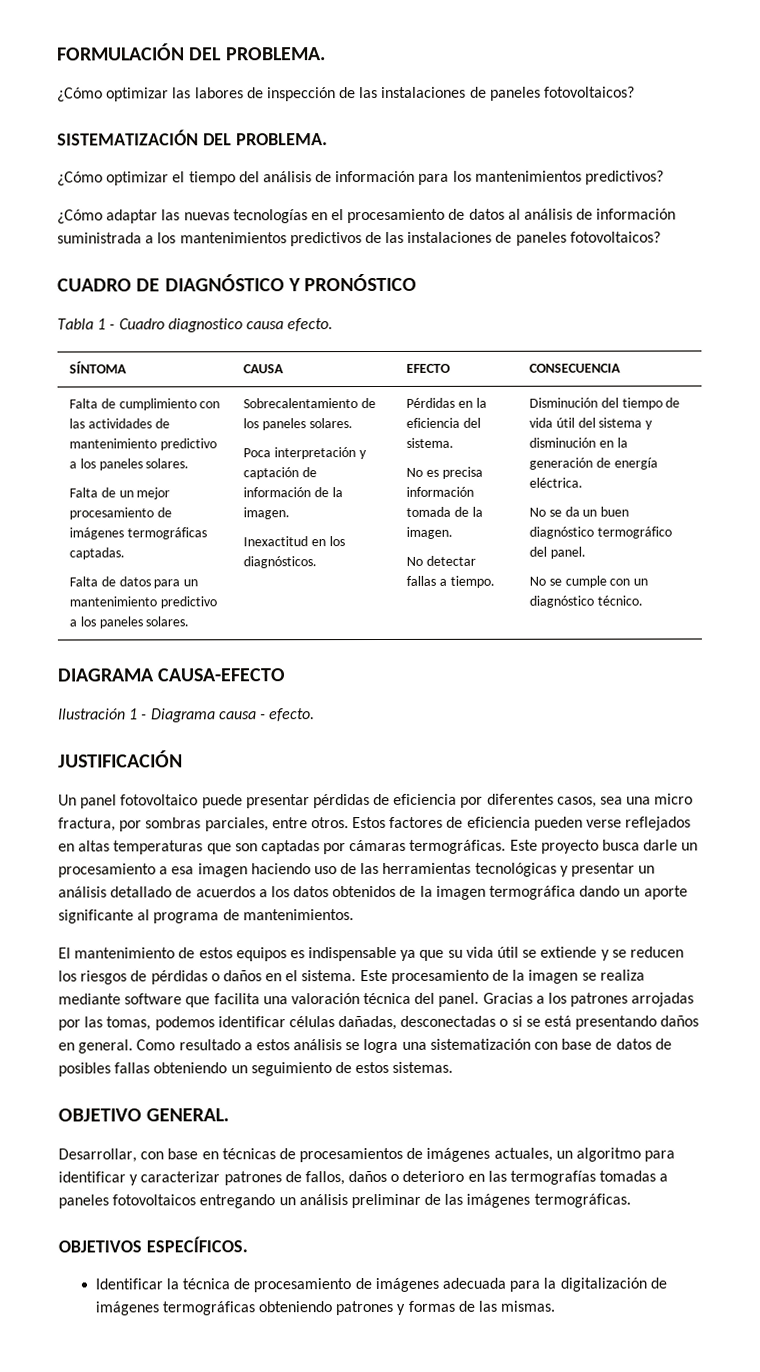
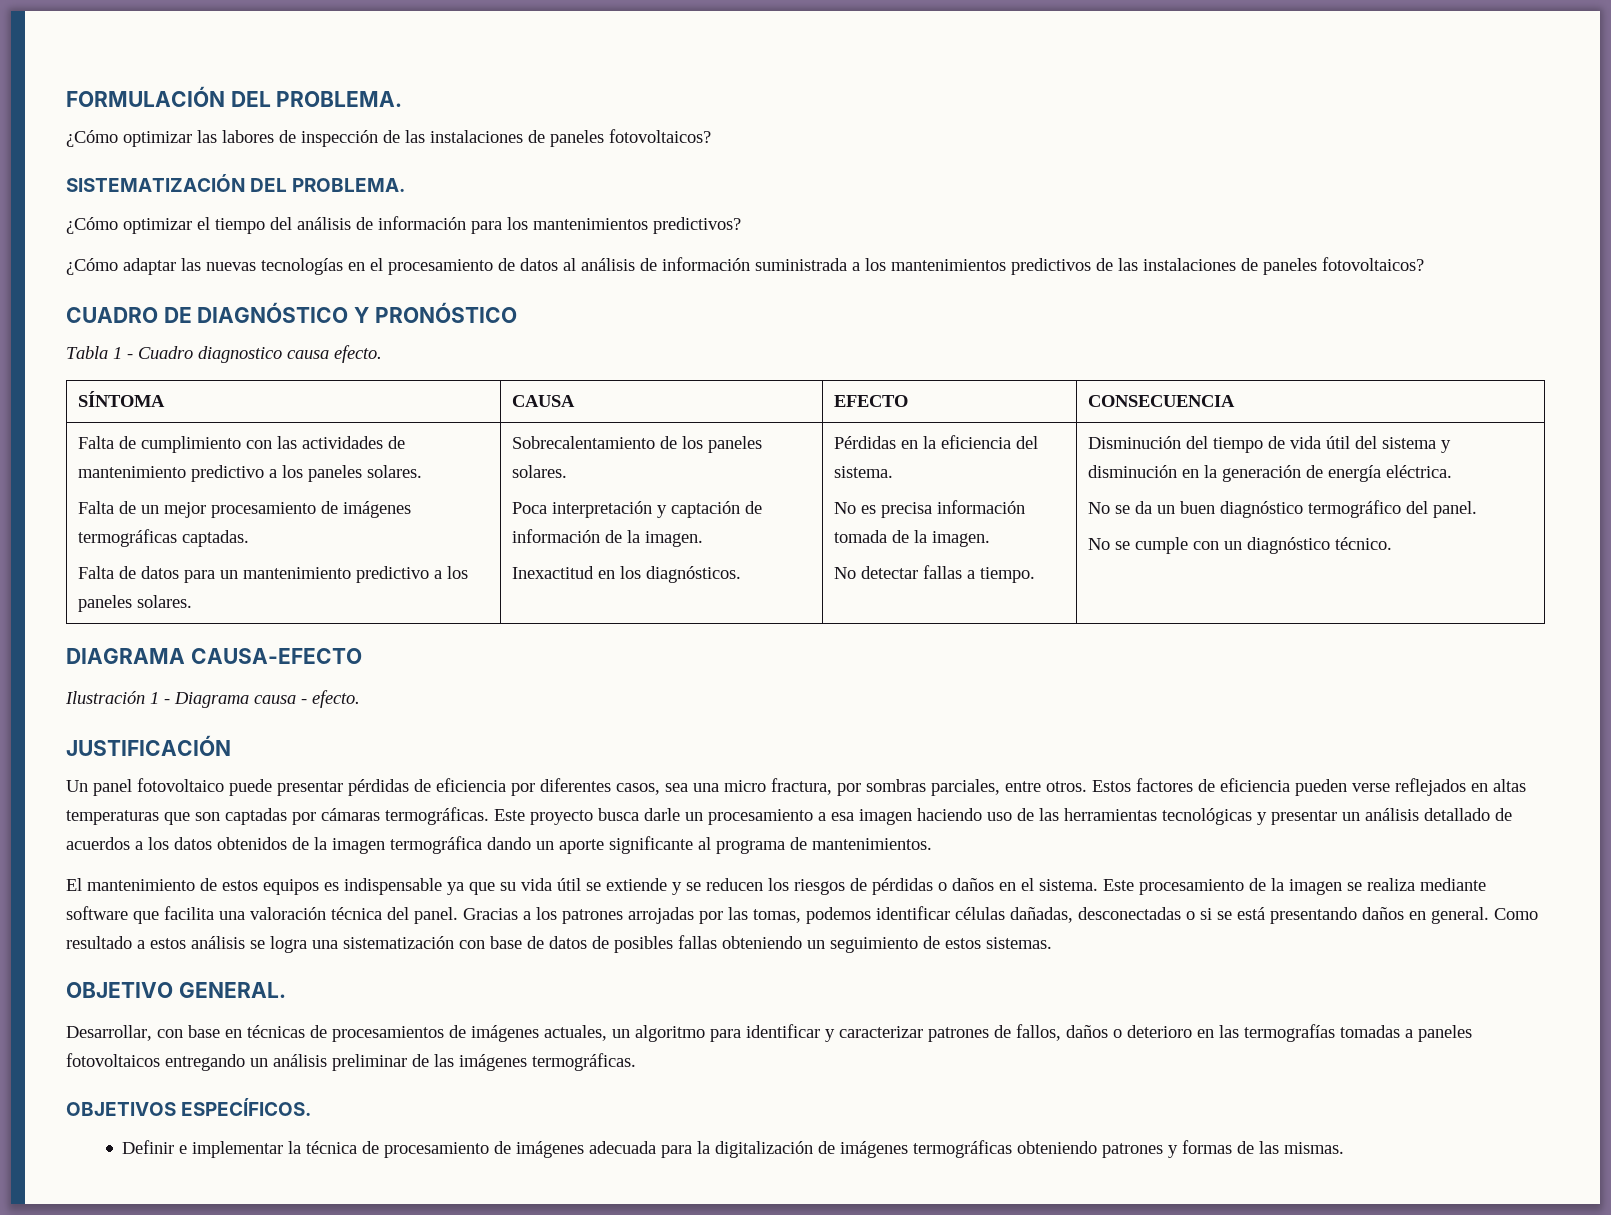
[94,1278,163,1290] Identificar -> [122,1140,284,1158] Definir e implementar

